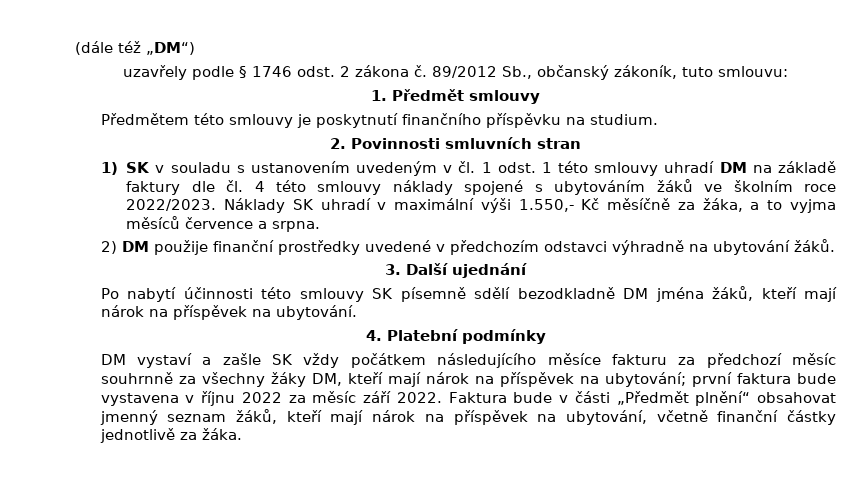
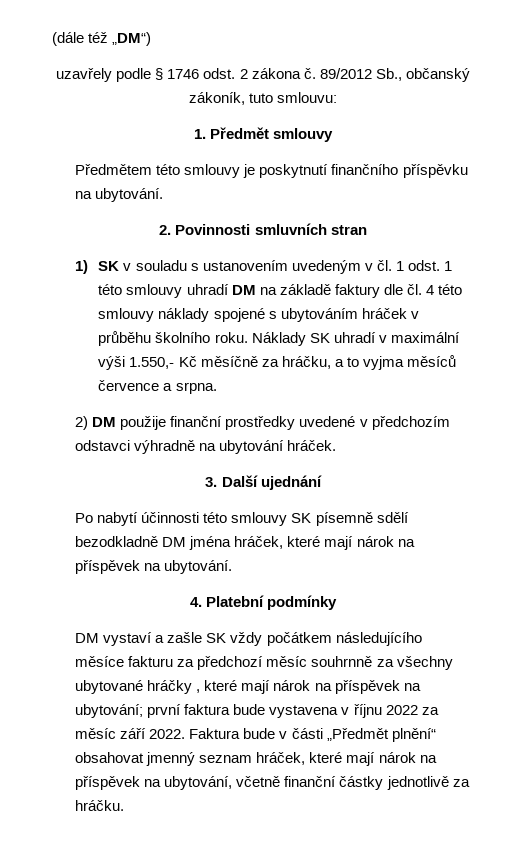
[589,114,658,125] studium. -> [95,188,164,202] ubytování.
[656,179,836,192] [126,199,217,211] žáků ve školním roce 2022/2023. -> [361,308,419,319] [98,331,248,346] hráček v průběhu školního roku.
[702,198,743,212] žáka, -> [281,356,331,369] hráčku,
[793,239,835,252] žáků. -> [287,440,337,451] hráček.
[712,286,797,301] žáků, kteří -> [234,536,321,549] hráček, které
[270,372,383,387] žáky DM, kteří -> [75,680,238,694] ubytované hráčky , které
[236,409,322,424] žáků, kteří -> [256,752,343,765] hráček, které
[201,428,242,440] žáka. -> [75,800,125,811] hráčku.

